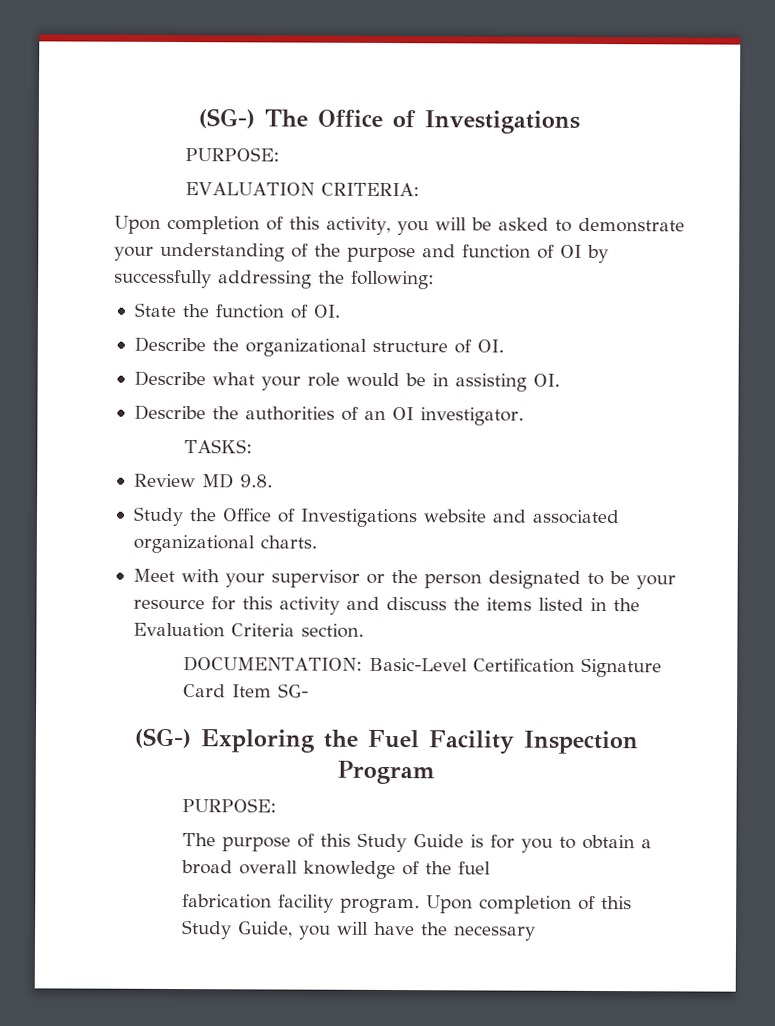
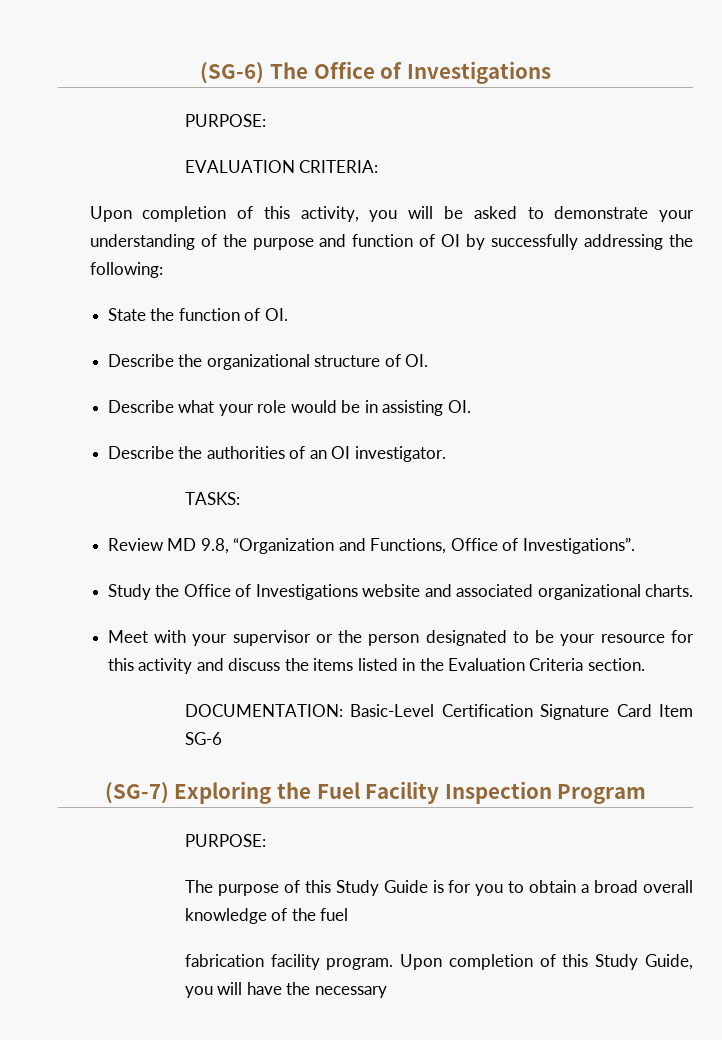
[198,108,255,129] (SG-) -> [200,62,265,84] (SG-6)
[240,474,274,488] 9.8. -> [200,537,635,554] 9.8, “Organization and Functions, Office of Investigations”.
[277,683,309,698] [134,727,191,749] SG- // (SG-) -> [184,732,222,745] [104,782,169,804] SG-6 // (SG-7)

